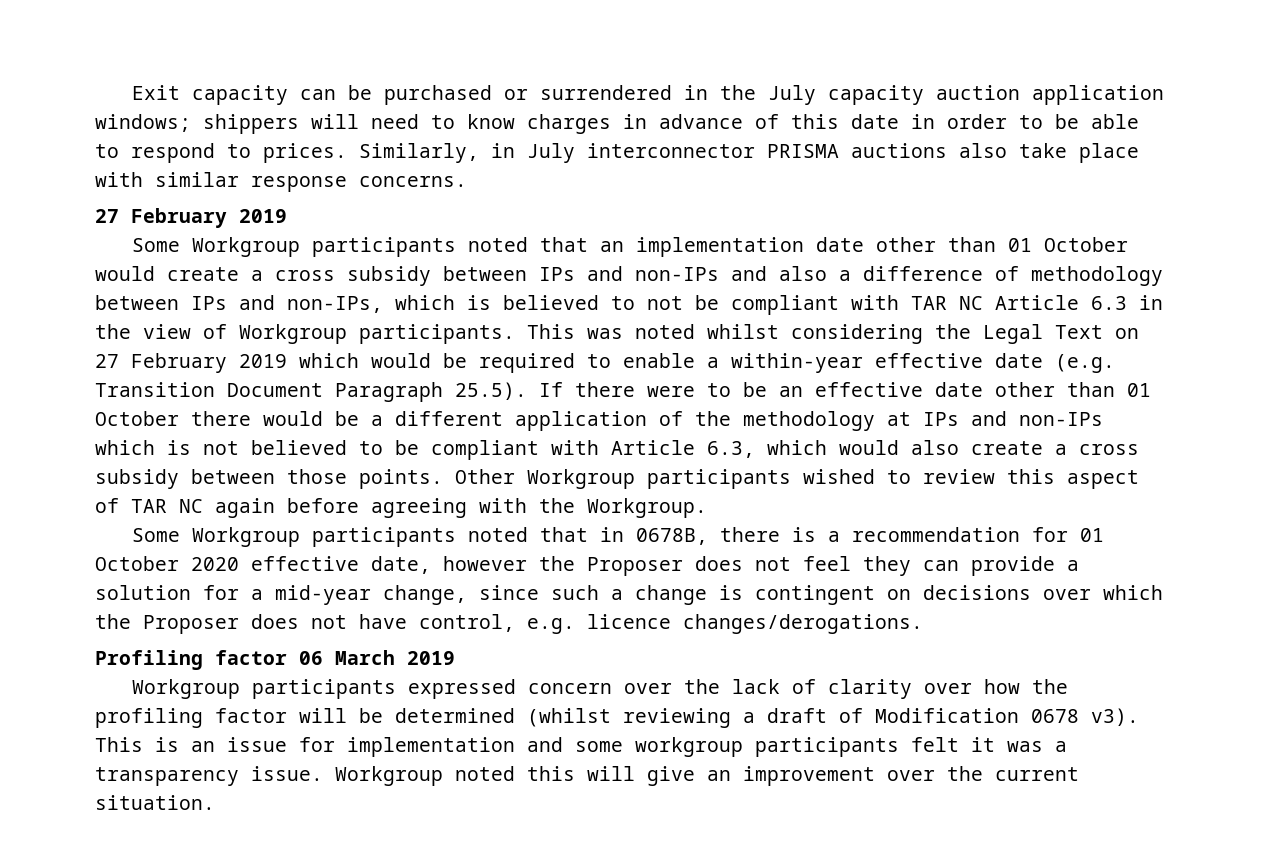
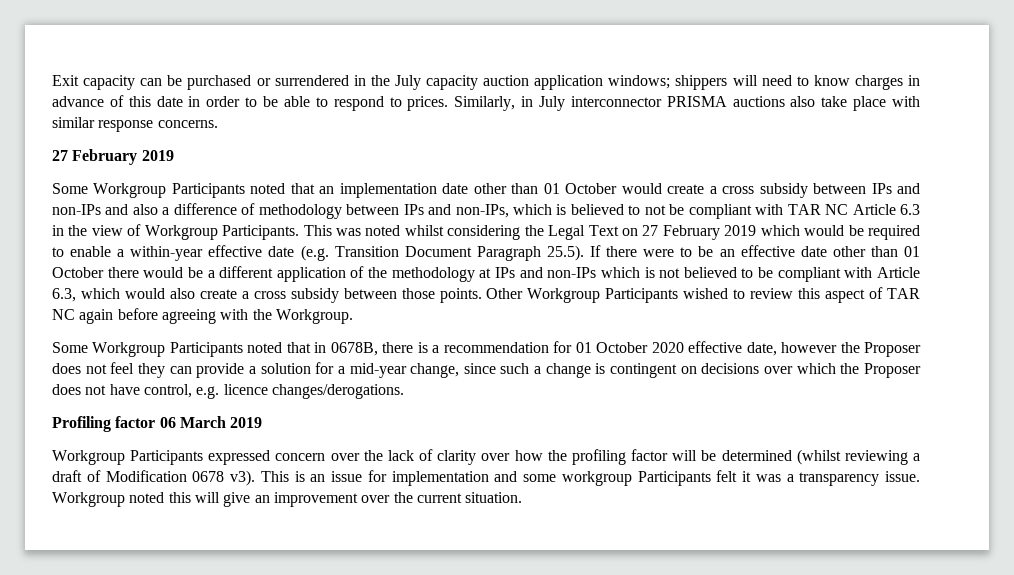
[311,237,456,257] participants -> [171,183,245,198] Participants
[359,324,515,344] participants. -> [222,225,300,240] Participants.
[647,469,791,489] participants -> [605,288,679,303] Participants
[311,527,456,547] participants -> [169,342,243,357] Participants
[251,679,396,699] participants -> [130,450,204,465] Participants
[755,737,899,757] participants -> [637,471,711,486] Participants

